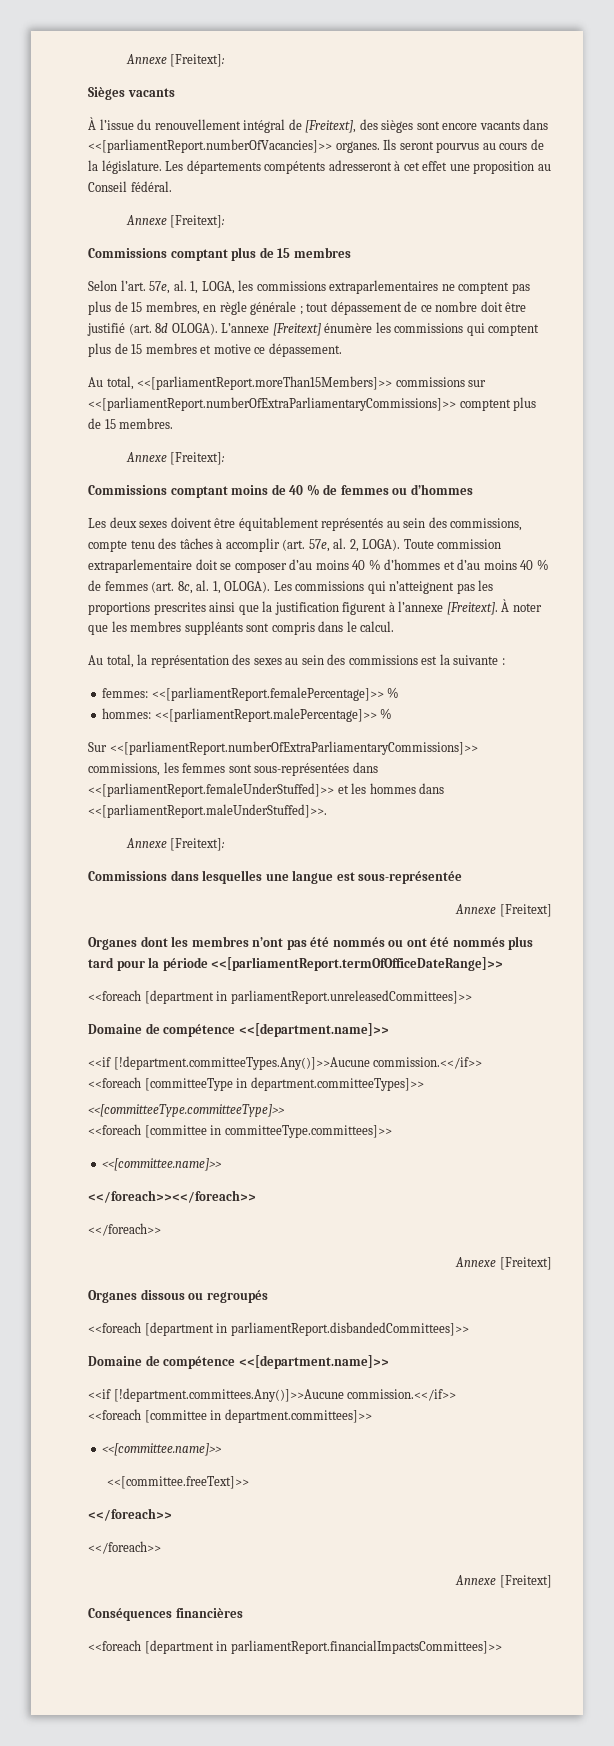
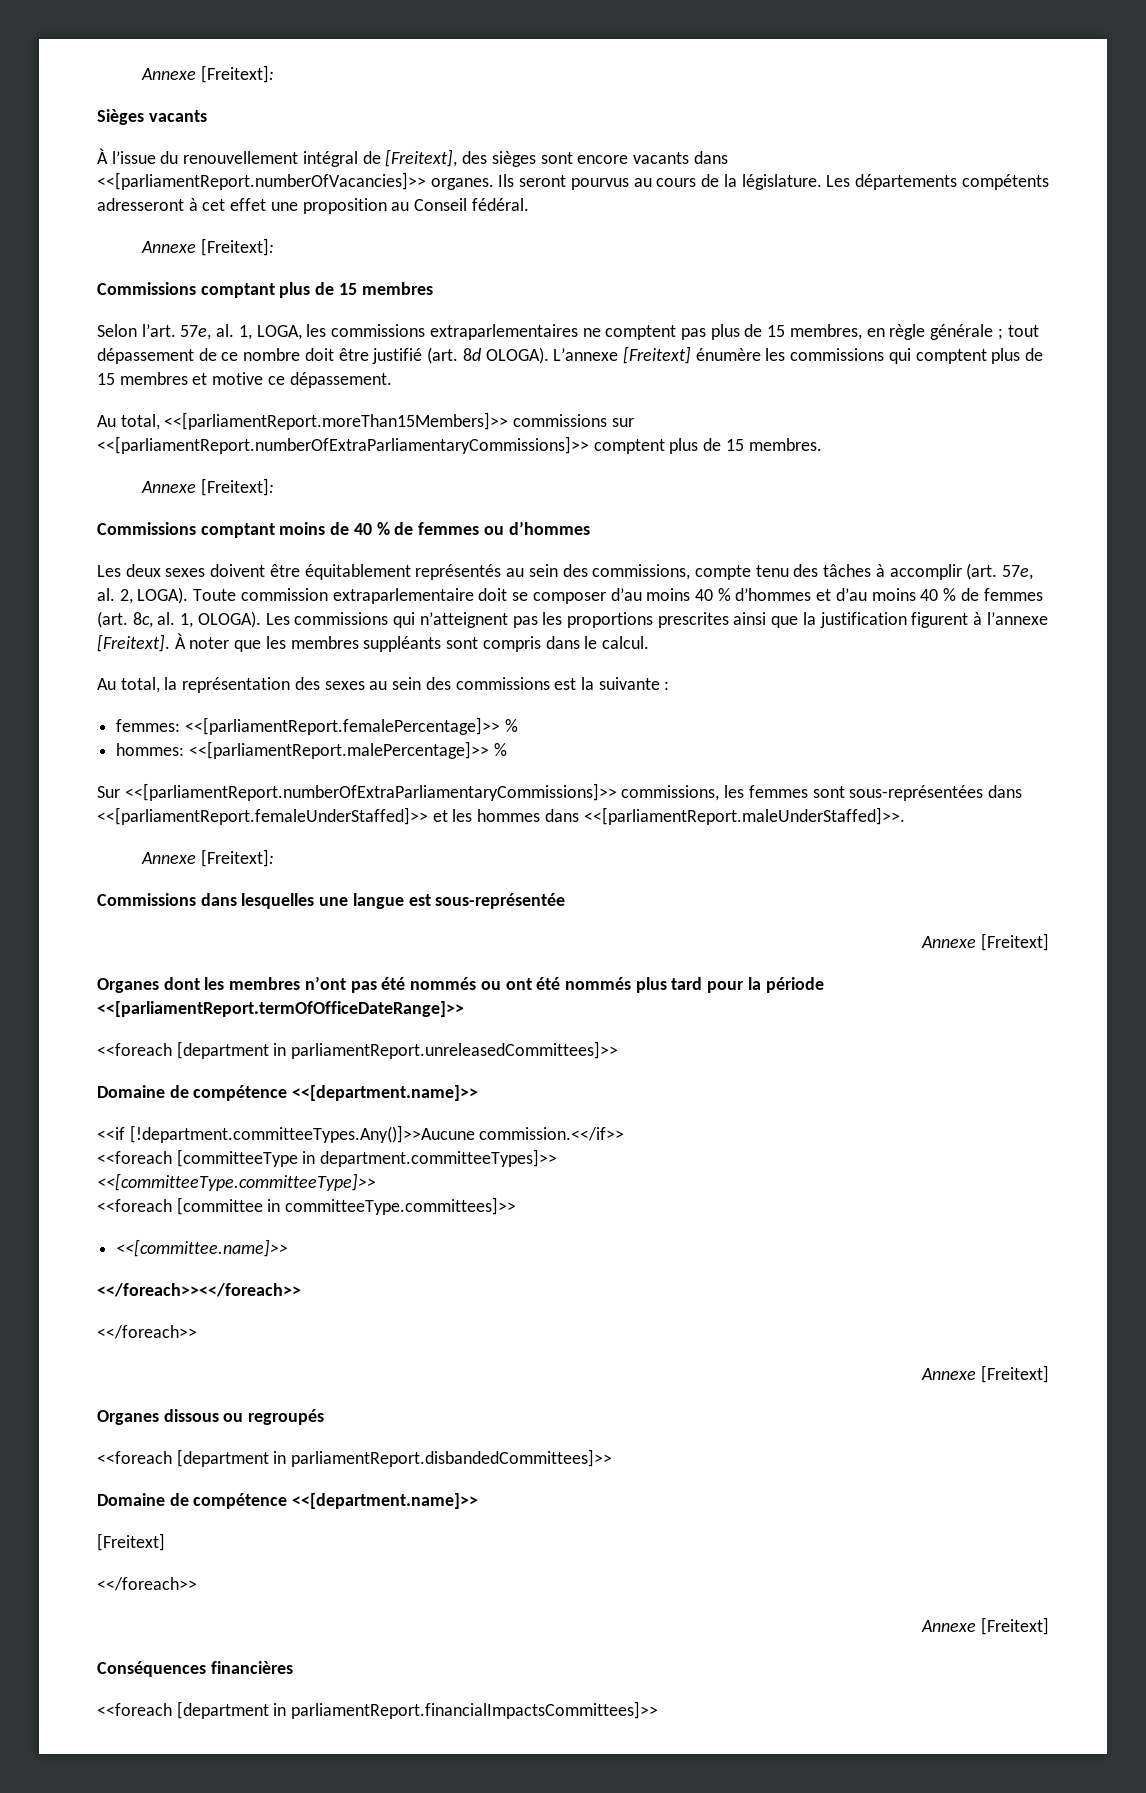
[88,783,334,797] <<[parliamentReport.femaleUnderStuffed]>> -> [97,807,428,825] <<[parliamentReport.femaleUnderStaffed]>>
[88,804,327,818] <<[parliamentReport.maleUnderStuffed]>>. -> [583,807,905,825] <<[parliamentReport.maleUnderStaffed]>>.
[88,1388,457,1402] [88,1409,372,1423] [102,1443,223,1456] [107,1476,250,1489] [88,1508,172,1521] <<if [!department.committees.Any()]>>Aucune commission.<</if>> // <<foreach [committee in department.committees]>> // <<[committee.name]>> // <<[committee.freeText]>> // <</foreach>> -> [97,1533,165,1551] [Freitext]

